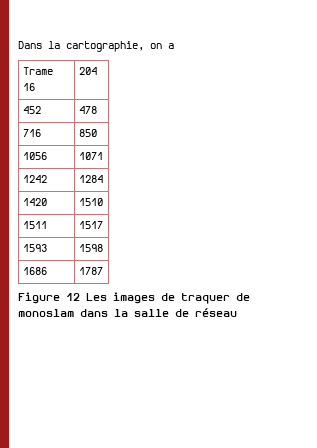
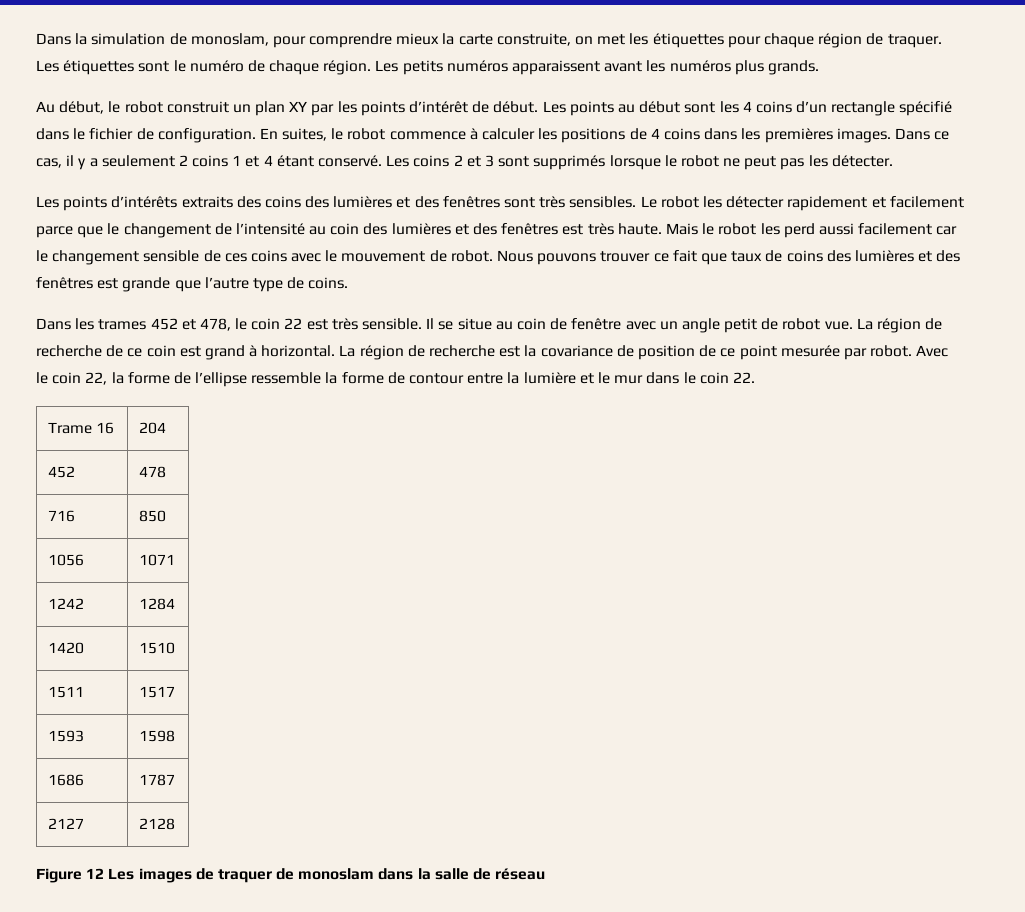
[66,41,174,52] cartographie, on a -> [91,33,942,48] [36,60,819,75] [36,101,953,116] [36,128,950,143] [36,155,893,170] [36,196,964,211] [36,223,958,238] [36,250,961,265] [36,277,349,292] [36,318,943,333] [36,345,949,360] [36,372,755,387] simulation de monoslam, pour comprendre mieux la carte construite, on met les étiquettes pour chaque région de traquer. Les étiquettes sont le numéro de chaque région. Les petits numéros apparaissent avant les numéros plus grands. // Au début, le robot construit un plan XY par les points d’intérêt de début. Les points au début sont les 4 coins d’un rectangle spécifié dans le fichier de configuration. En suites, le robot commence à calculer les positions de 4 coins dans les premières images. Dans ce cas, il y a seulement 2 coins 1 et 4 étant conservé. Les coins 2 et 3 sont supprimés lorsque le robot ne peut pas les détecter. // Les points d’intérêts extraits des coins des lumières et des fenêtres sont très sensibles. Le robot les détecter rapidement et facilement parce que le changement de l’intensité au coin des lumières et des fenêtres est très haute. Mais le robot les perd aussi facilement car le changement sensible de ces coins avec le mouvement de robot. Nous pouvons trouver ce fait que taux de coins des lumières et des fenêtres est grande que l’autre type de coins. // Dans les trames 452 et 478, le coin 22 est très sensible. Il se situe au coin de fenêtre avec un angle petit de robot vue. La région de recherche de ce coin est grand à horizontal. La région de recherche est la covariance de position de ce point mesurée par robot. Avec le coin 22, la forme de l’ellipse ressemble la forme de contour entre la lumière et le mur dans le coin 22.
(103, 271) none -> [47,818,84,829] [138,818,175,830] // 2127 | 2128

